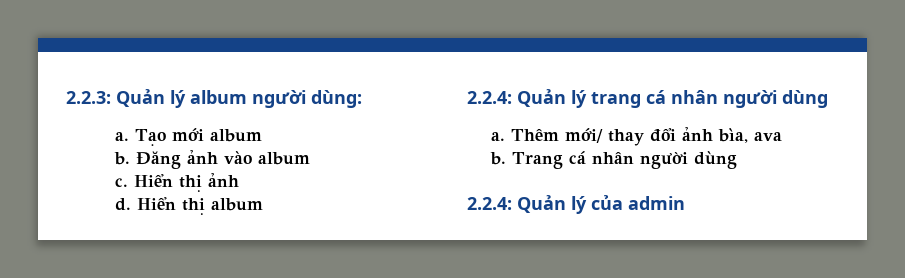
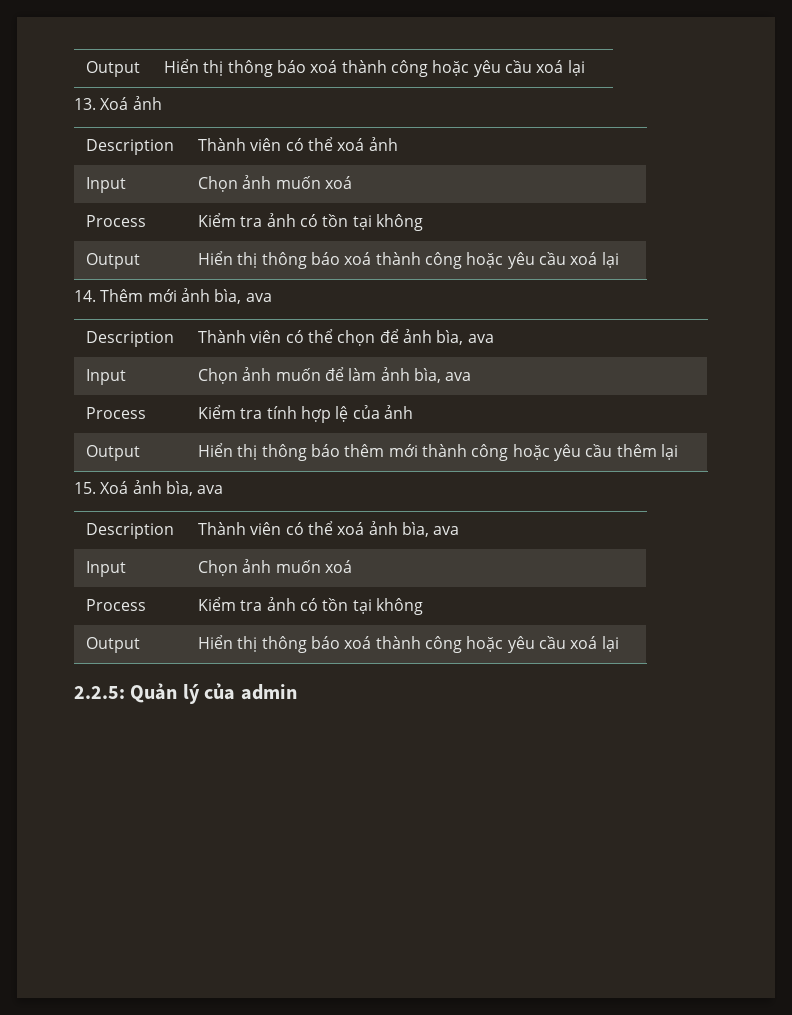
[66,89,362,108] [114,128,262,146] [113,150,310,169] [114,173,239,192] [114,197,263,215] [467,89,828,108] [491,127,783,146] [490,151,738,169] [467,197,512,210] 2.2.3: Quản lý album người dùng: // a. Tạo mới album // b. Đăng ảnh vào album // c. Hiển thị ảnh // d. Hiển thị album // 2.2.4: Quản lý trang cá nhân người dùng // a. Thêm mới/ thay đổi ảnh bìa, ava // b. Trang cá nhân người dùng // 2.2.4: -> [85,61,140,77] [163,59,585,77] [74,96,162,110] [85,139,174,155] [197,137,398,151] [85,177,126,193] [197,175,352,192] [85,215,146,227] [197,213,423,231] [85,253,140,269] [197,251,619,269] [74,288,272,304] [85,331,174,347] [197,329,494,346] [85,369,126,385] [197,367,472,384] [85,407,146,419] [197,405,413,423] [85,445,140,461] [197,443,678,461] [74,480,224,496] [85,523,174,539] [197,521,460,537] [85,561,126,577] [197,559,352,576] [85,599,146,611] [197,597,423,615] [85,637,140,653] [197,635,619,653] [74,686,125,699] Output | Hiển thị thông báo xoá thành công hoặc yêu cầu xoá lại // 13. Xoá ảnh // Description | Thành viên có thể xoá ảnh // Input | Chọn ảnh muốn xoá // Process | Kiểm tra ảnh có tồn tại không // Output | Hiển thị thông báo xoá thành công hoặc yêu cầu xoá lại // 14. Thêm mới ảnh bìa, ava // Description | Thành viên có thể chọn để ảnh bìa, ava // Input | Chọn ảnh muốn để làm ảnh bìa, ava // Process | Kiểm tra tính hợp lệ của ảnh // Output | Hiển thị thông báo thêm mới thành công hoặc yêu cầu thêm lại // 15. Xoá ảnh bìa, ava // Description | Thành viên có thể xoá ảnh bìa, ava // Input | Chọn ảnh muốn xoá // Process | Kiểm tra ảnh có tồn tại không // Output | Hiển thị thông báo xoá thành công hoặc yêu cầu xoá lại // 2.2.5:

